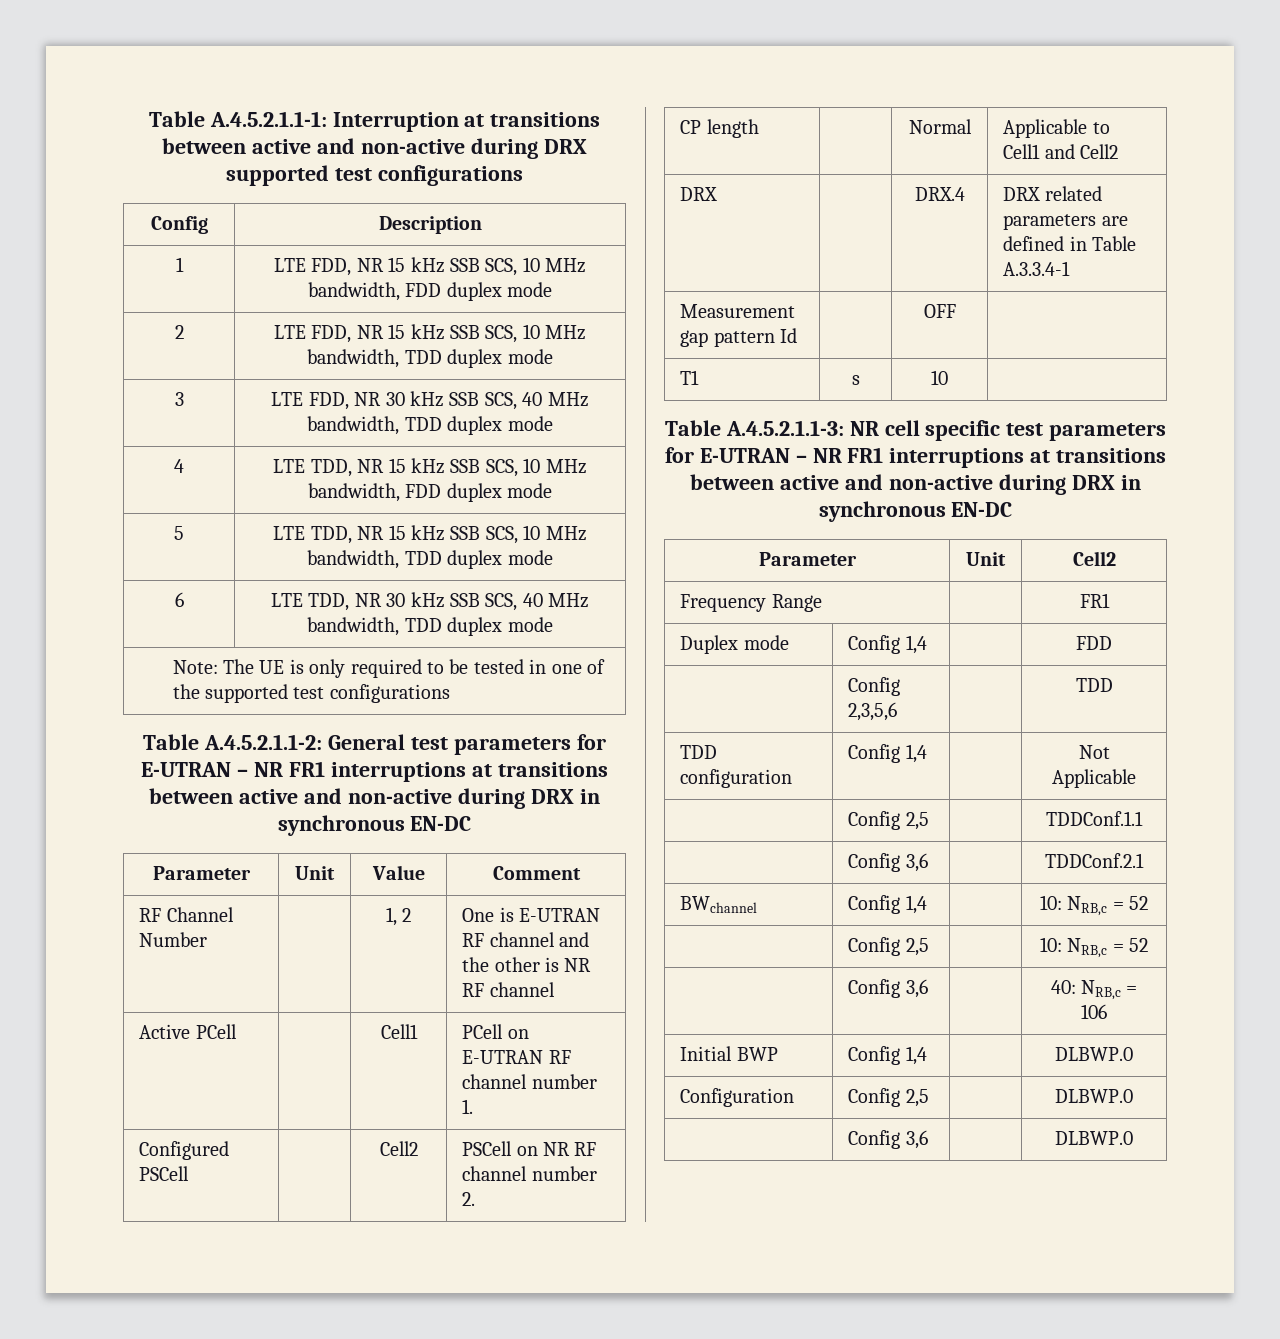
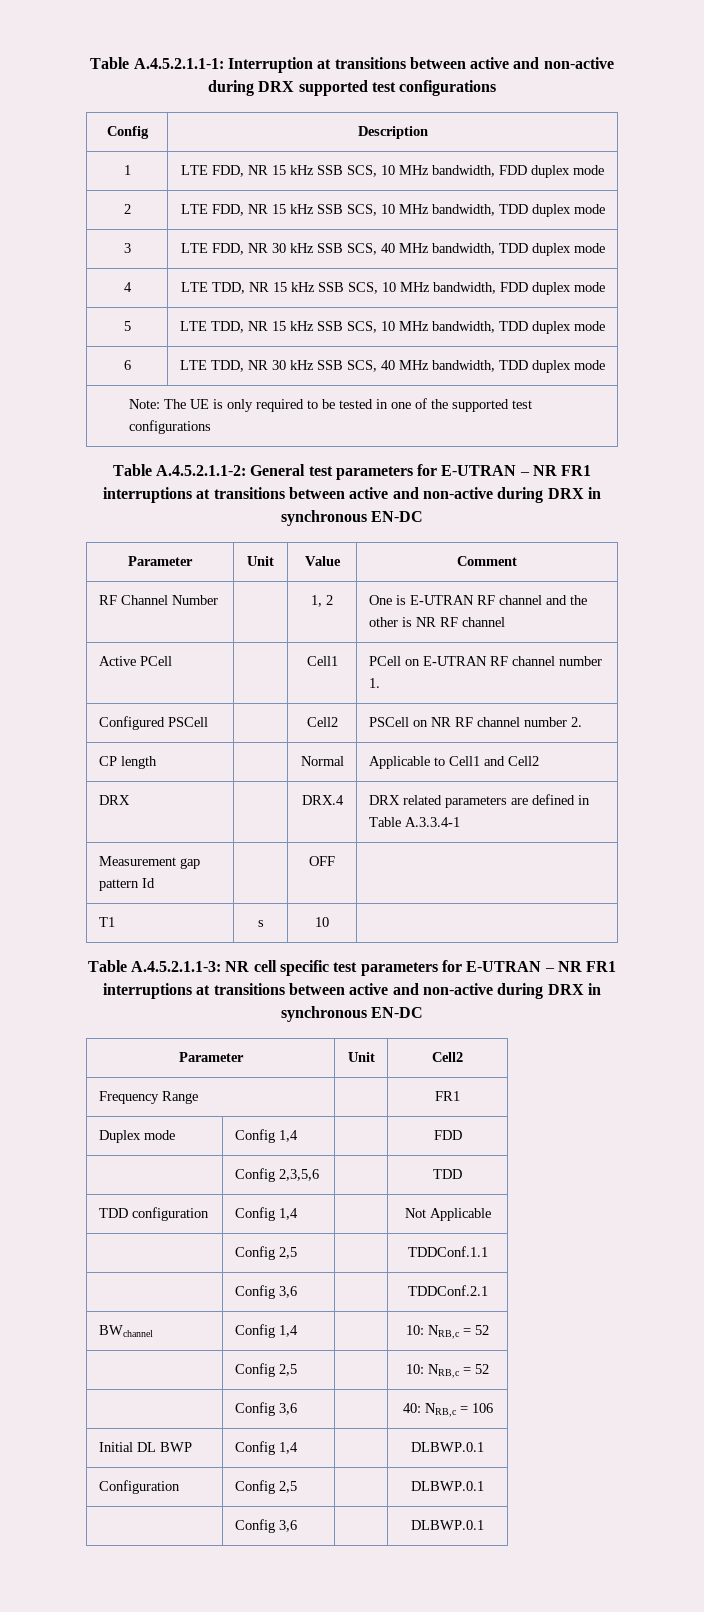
(733, 1053) none -> [136,1442,156,1452] DL
[1055,1047,1133,1061] DLBWP.0 -> [411,1442,484,1452] DLBWP.0.1
[1055,1089,1133,1103] [848,1130,928,1149] [1055,1131,1133,1145] DLBWP.0 // | Config 3,6 | | DLBWP.0 -> [411,1481,484,1491] [234,1519,297,1533] [411,1520,484,1530] DLBWP.0.1 // | Config 3,6 | | DLBWP.0.1

